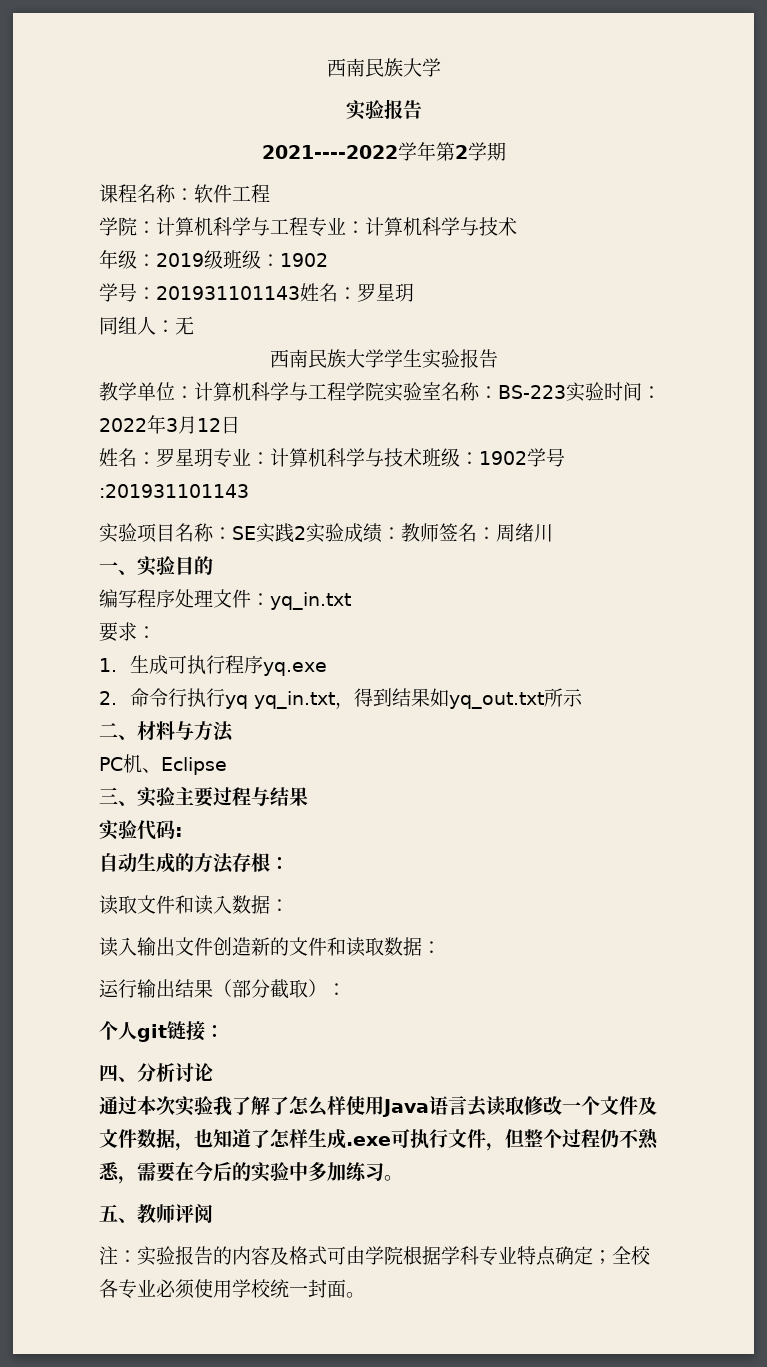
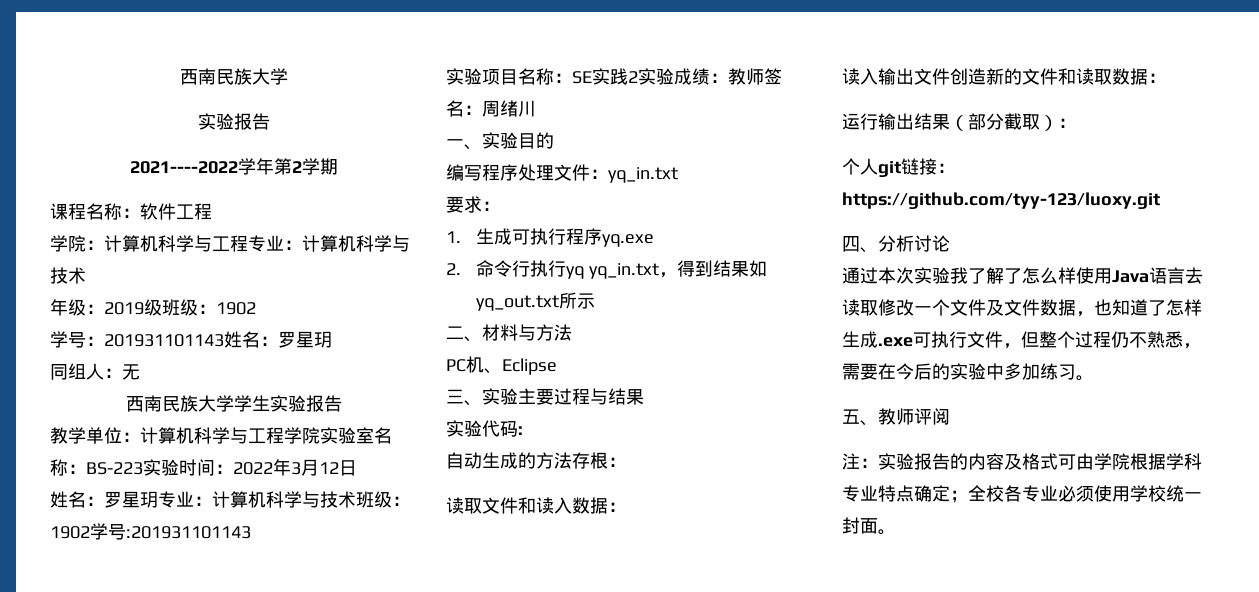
(224, 1031) none -> [842,192,1160,209] https://github.com/tyy-123/luoxy.git

